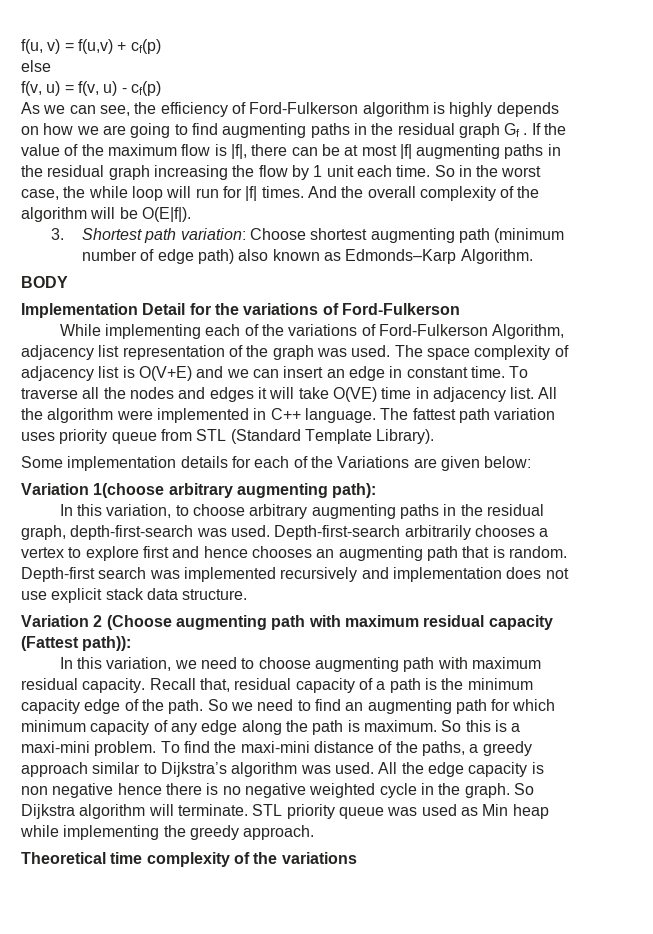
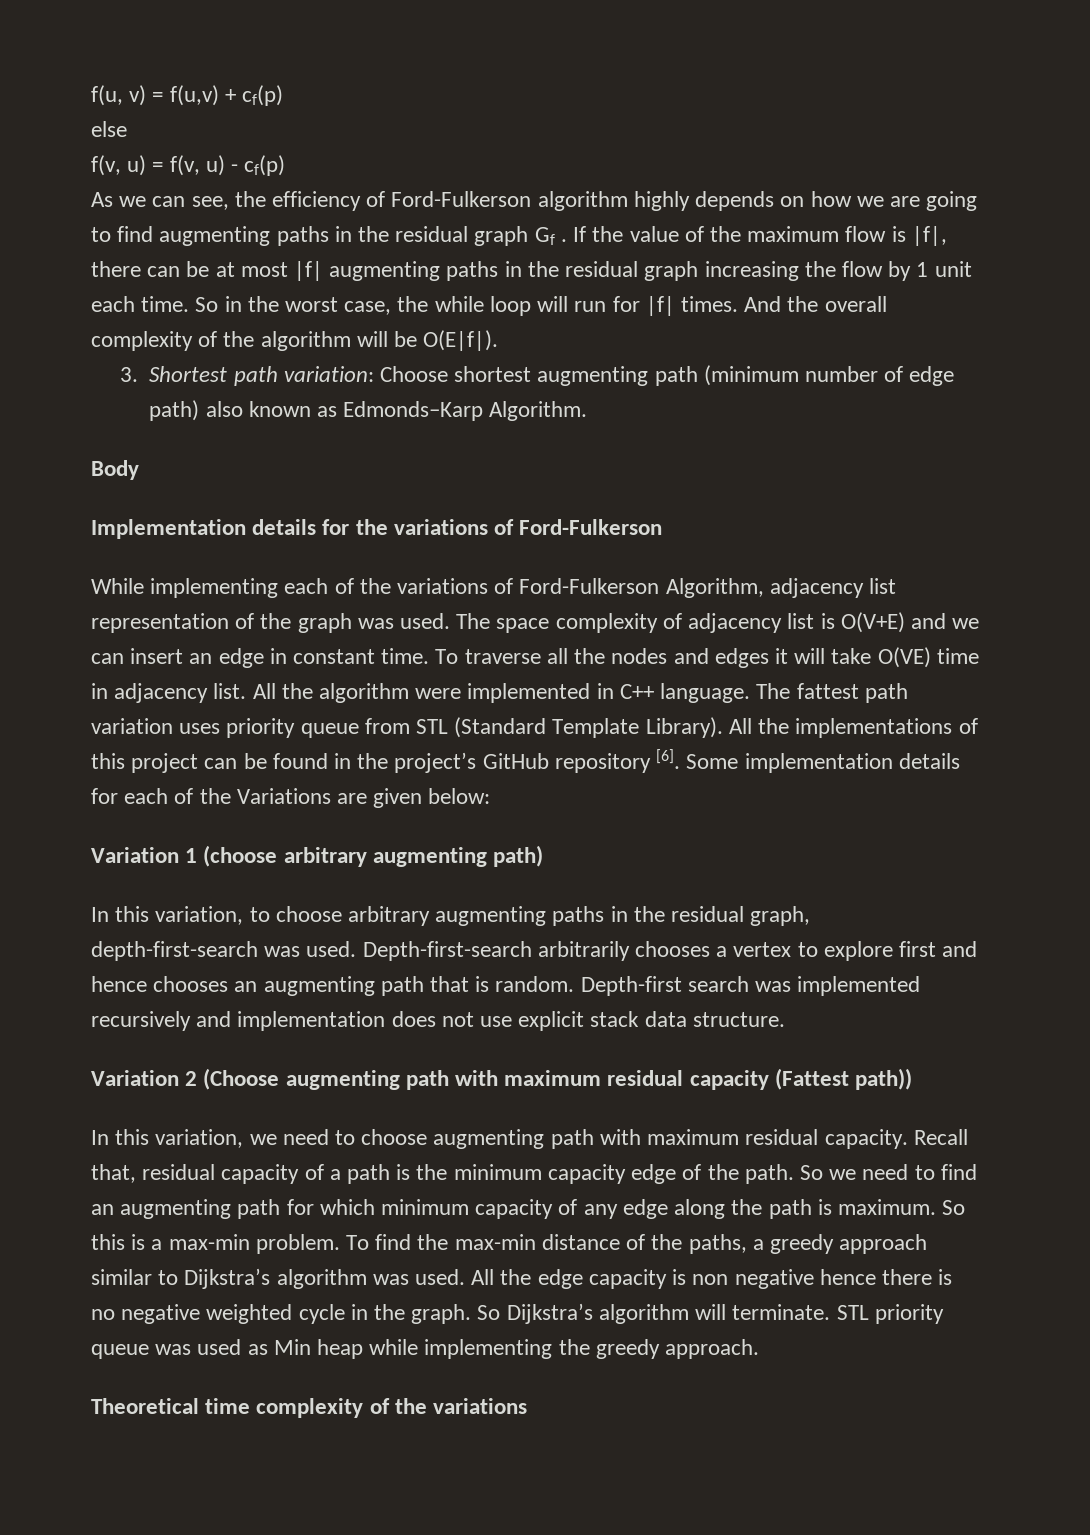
[432,102,445,114] is -> (628, 201) none
[21,276,68,288] BODY -> [91,460,139,480] Body
[142,303,186,315] Detail -> [252,519,317,535] details
(435, 436) // -> [728,718,978,738] [91,749,681,773] All the implementations of this project can be found in the project’s GitHub repository [6].
[93,483,377,498] 1(choose arbitrary augmenting path): -> [185,845,544,867] 1 (choose arbitrary augmenting path)
[82,636,132,651] path)): -> [855,1068,913,1090] path))
[21,741,90,753] maxi-mini -> [168,1234,250,1250] max-min
[240,741,310,753] maxi-mini -> [454,1234,536,1250] max-min
[21,804,75,819] Dijkstra -> [506,1303,593,1324] Dijkstra’s

